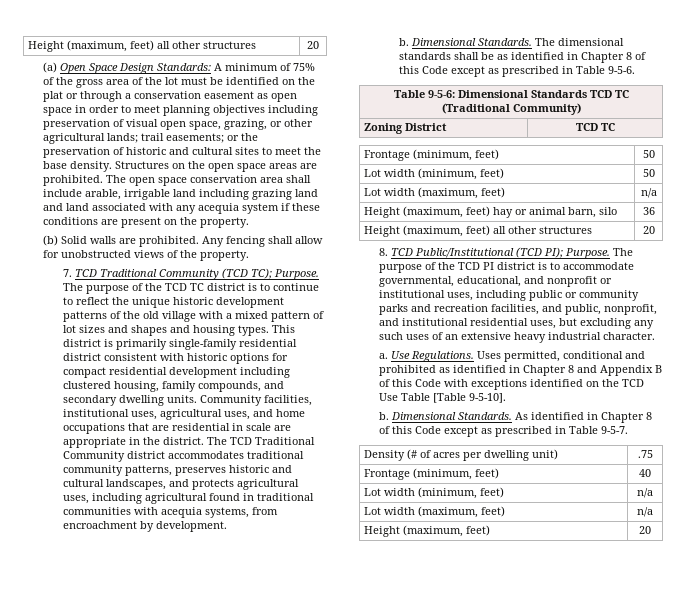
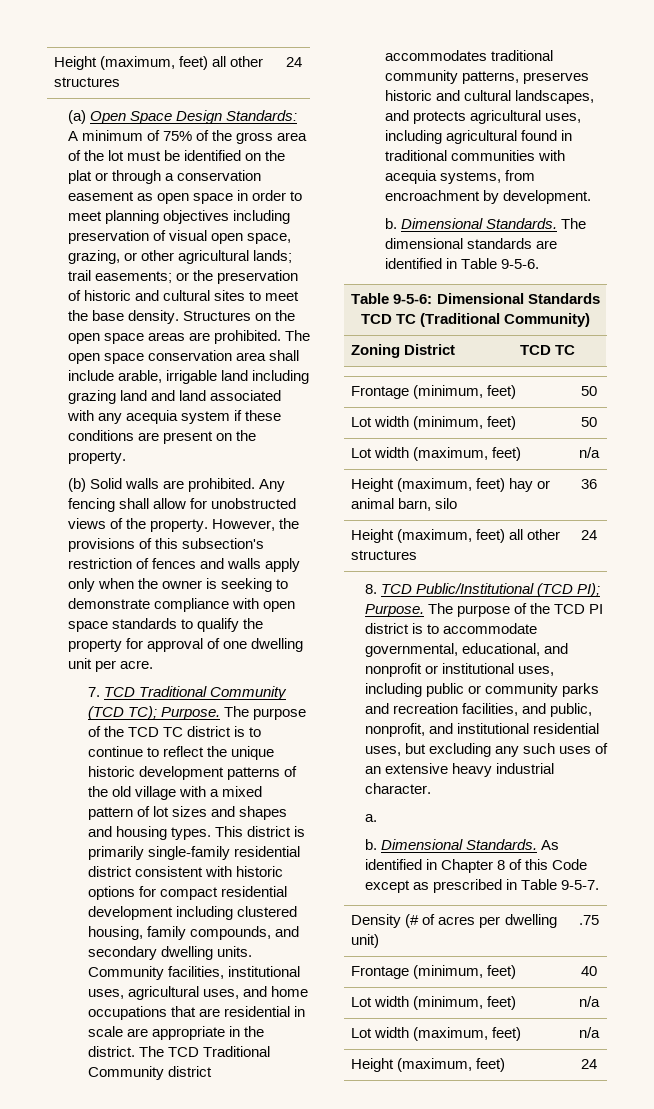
[28,40,257,52] [307,41,319,49] Height (maximum, feet) all other structures | 20 -> [54,56,264,70] [54,77,121,87] [285,57,302,67] Height (maximum, feet) all other structures | 24
(250, 255) none -> [211,518,299,531] [67,538,264,552] [67,558,300,572] [67,578,288,592] [67,598,295,612] [67,618,263,632] [67,638,303,652] [67,658,153,672] However, the provisions of this subsection's restriction of fences and walls apply only when the owner is seeking to demonstrate compliance with open space standards to qualify the property for approval of one dwelling unit per acre.
[454,52,647,63] [399,66,560,77] shall be as identified in Chapter 8 of this Code except as prescribed -> [536,240,558,249] [385,258,443,269] are identified
[642,226,655,234] 20 -> [580,530,597,540] 24
[391,351,646,362] [379,365,663,376] [379,379,645,390] [379,393,507,403] Use Regulations. Uses permitted, conditional and prohibited as identified in Chapter 8 and Appendix B of this Code with exceptions identified on the TCD Use Table [Table 9-5-10]. -> (377, 818) none
[639,526,651,534] 20 -> [580,1059,597,1069] 24

